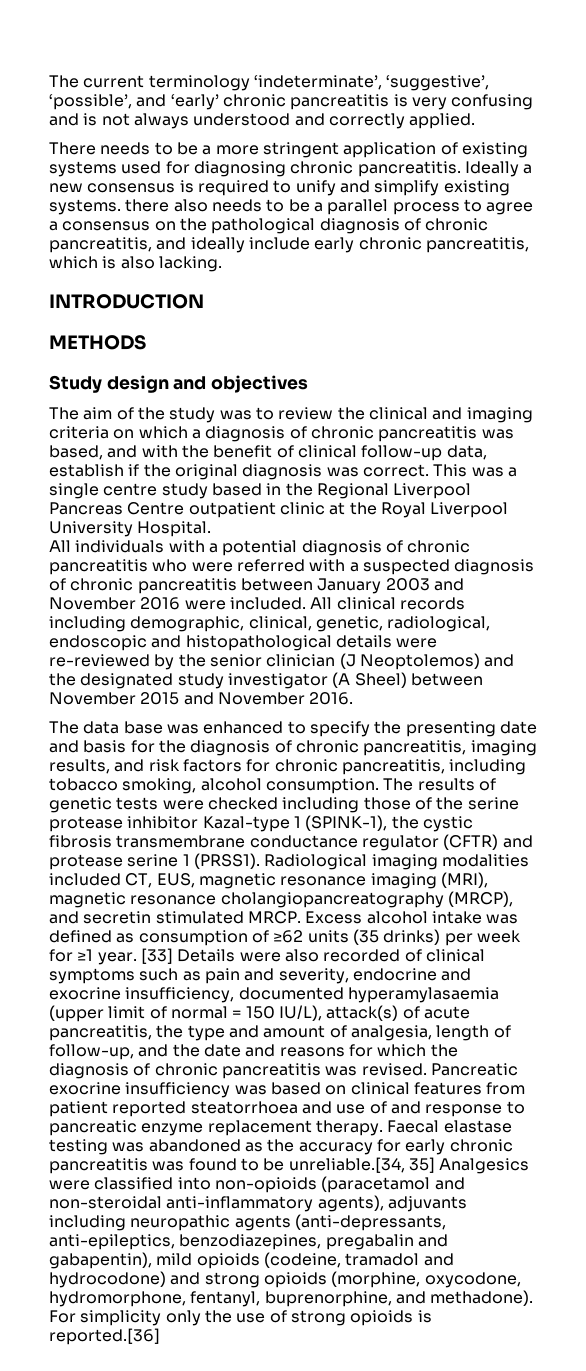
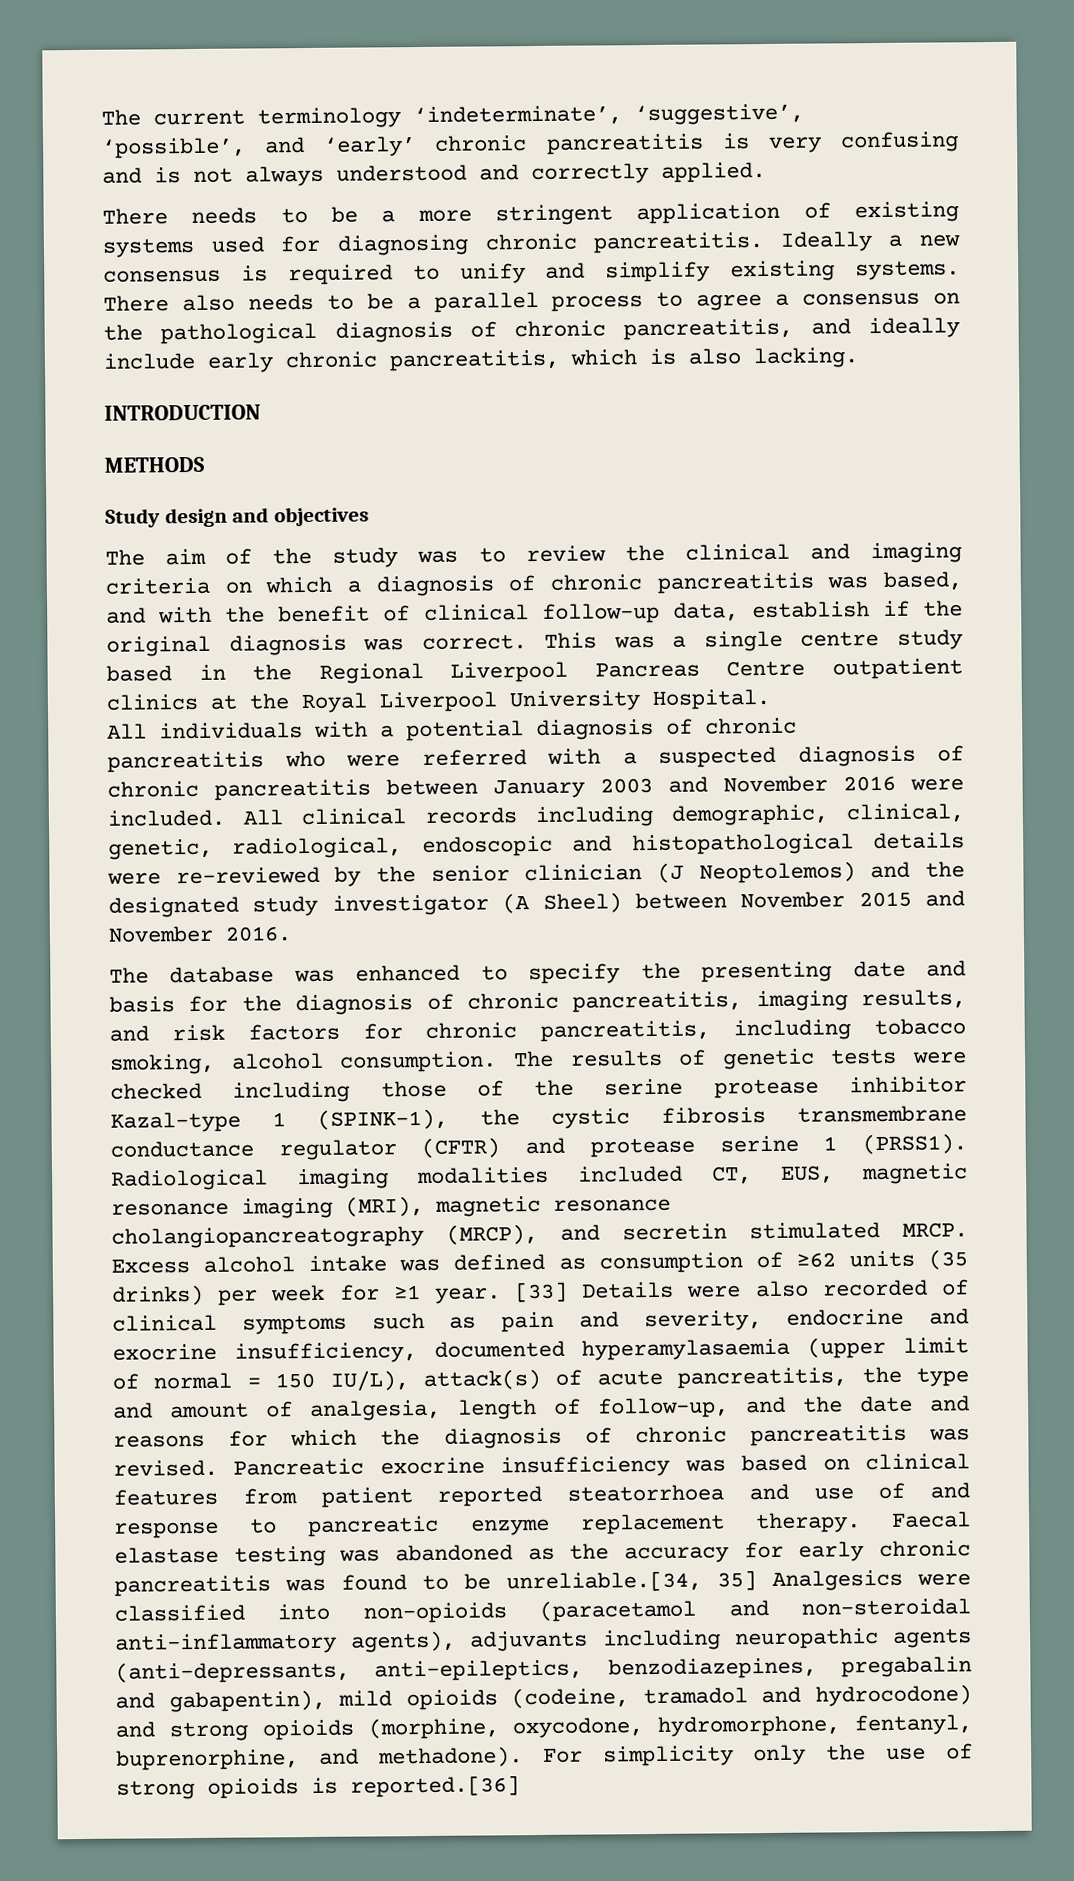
[125,199,170,212] there -> [103,295,169,312] There
[279,502,325,515] clinic -> [106,693,198,711] clinics
[83,721,163,734] data base -> [169,966,275,984] database

